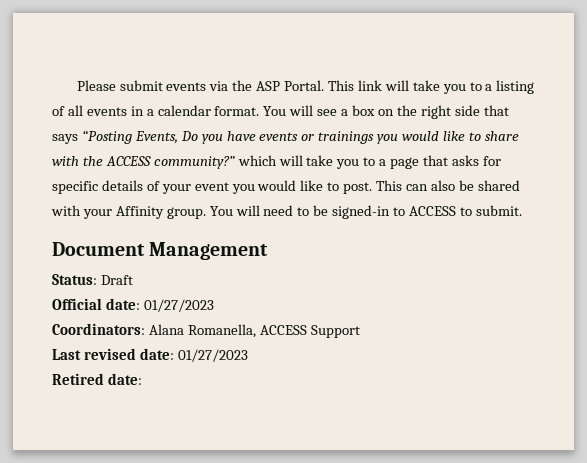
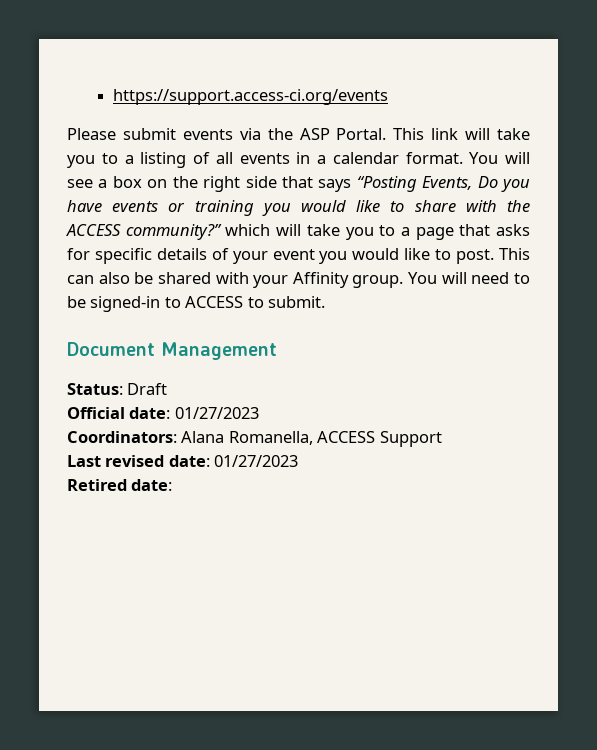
(76, 85) none -> [112,89,388,105] https://support.access-ci.org/events //
[318,131,375,144] trainings -> [194,200,254,216] training

